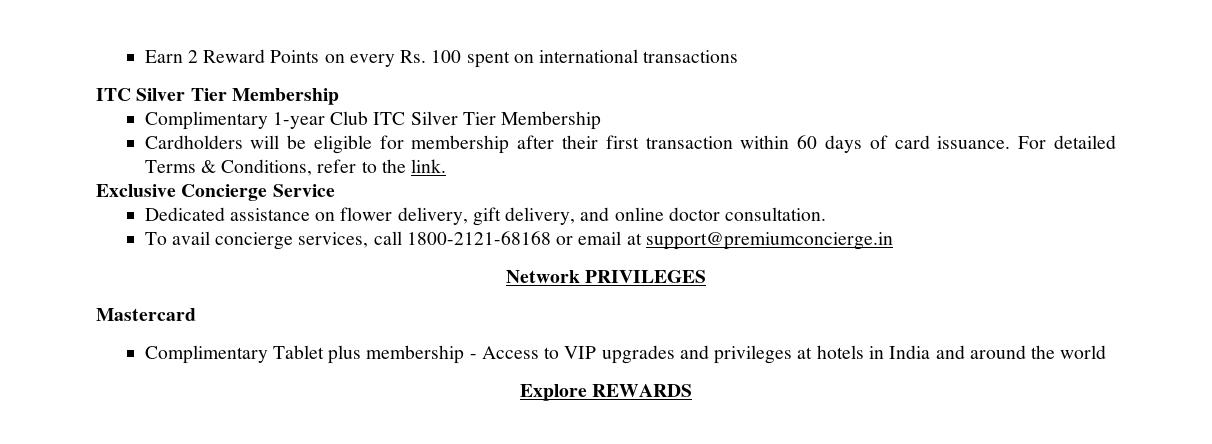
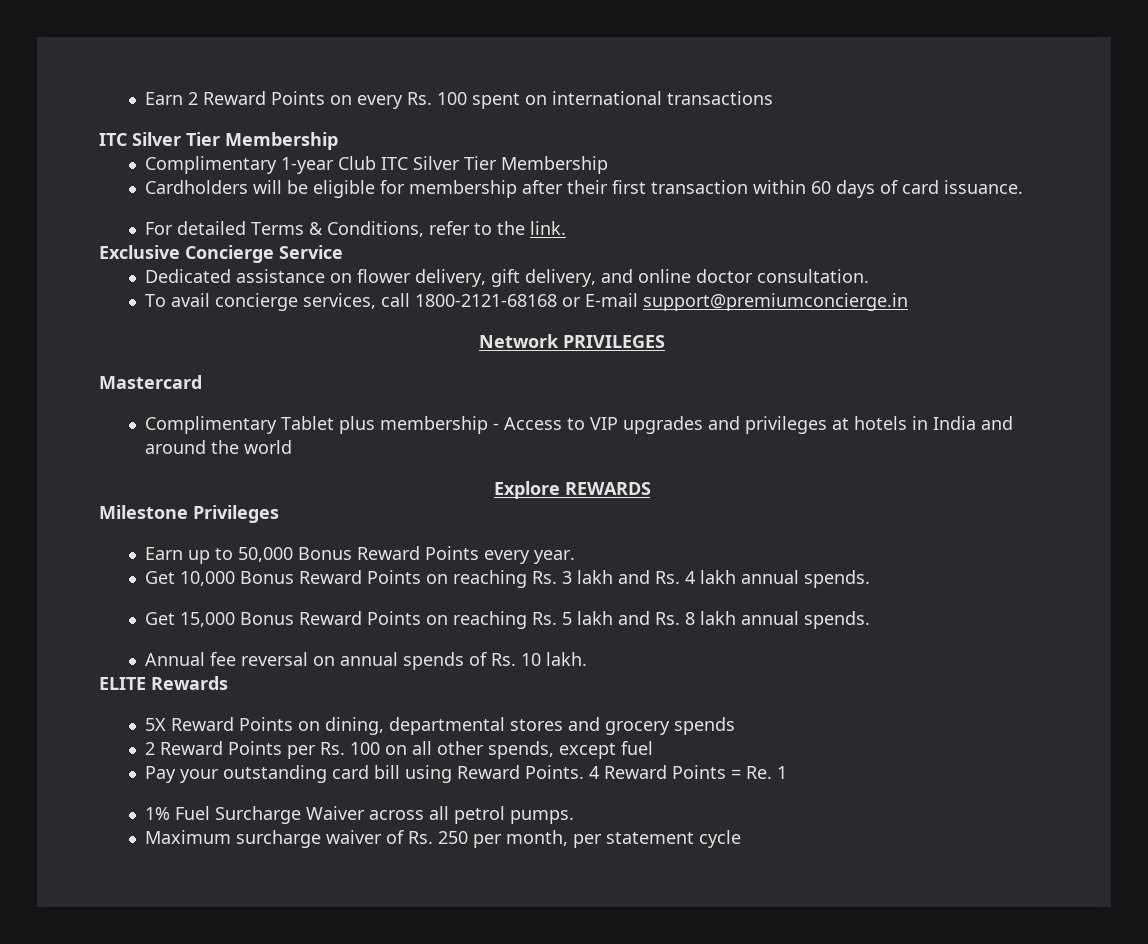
(1011, 142) none -> (1024, 187) //
[578,231,642,245] email at -> [585,293,639,307] E-mail
(693, 390) none -> [99,505,279,523] [145,546,576,564] [145,570,871,588] [145,611,871,629] [145,652,588,670] [99,676,228,690] [145,717,736,735] [145,741,654,759] [145,765,788,783] [145,806,575,824] [145,830,742,848] // Milestone Privileges // Earn up to 50,000 Bonus Reward Points every year. // Get 10,000 Bonus Reward Points on reaching Rs. 3 lakh and Rs. 4 lakh annual spends. // Get 15,000 Bonus Reward Points on reaching Rs. 5 lakh and Rs. 8 lakh annual spends. // Annual fee reversal on annual spends of Rs. 10 lakh. // ELITE Rewards // 5X Reward Points on dining, departmental stores and grocery spends // 2 Reward Points per Rs. 100 on all other spends, except fuel // Pay your outstanding card bill using Reward Points. 4 Reward Points = Re. 1 // 1% Fuel Surcharge Waiver across all petrol pumps. // Maximum surcharge waiver of Rs. 250 per month, per statement cycle

